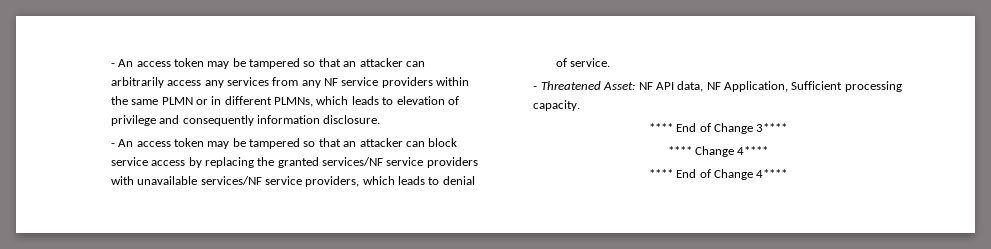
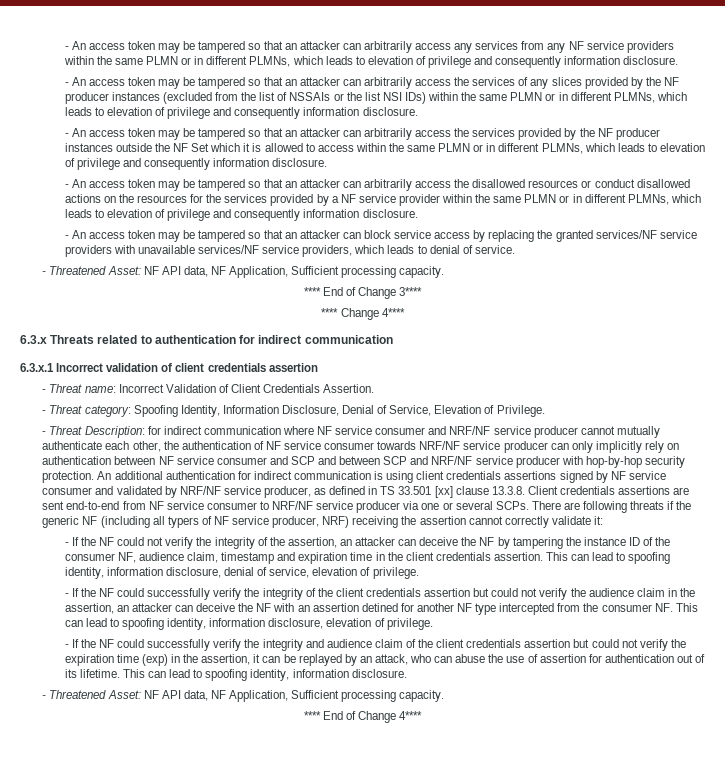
(381, 119) none -> [64,77,679,89] [64,92,687,104] [64,107,418,119] [64,128,660,140] [64,143,705,154] [64,158,328,170] [64,179,690,191] [64,194,701,206] [64,209,418,221] // - An access token may be tampered so that an attacker can arbitrarily access the services of any slices provided by the NF producer instances (excluded from the list of NSSAIs or the list NSI IDs) within the same PLMN or in different PLMNs, which leads to elevation of privilege and consequently information disclosure. // - An access token may be tampered so that an attacker can arbitrarily access the services provided by the NF producer instances outside the NF Set which it is allowed to access within the same PLMN or in different PLMNs, which leads to elevation of privilege and consequently information disclosure. // - An access token may be tampered so that an attacker can arbitrarily access the disallowed resources or conduct disallowed actions on the resources for the services provided by a NF service provider within the same PLMN or in different PLMNs, which leads to elevation of privilege and consequently information disclosure.
(769, 150) none -> [20,335,393,344] [20,363,318,372] [42,384,375,393] [42,405,545,417] [42,426,660,438] [42,441,680,453] [42,456,686,468] [42,471,666,483] [42,486,690,498] [42,501,692,513] [42,516,604,528] [64,537,671,549] [64,552,671,564] [64,567,419,579] [64,588,695,600] [64,603,698,615] [64,618,433,630] [64,639,686,651] [64,654,706,666] [64,669,407,681] [42,690,445,702] // 6.3.x Threats related to authentication for indirect communication // 6.3.x.1 Incorrect validation of client credentials assertion // - Threat name: Incorrect Validation of Client Credentials Assertion. // - Threat category: Spoofing Identity, Information Disclosure, Denial of Service, Elevation of Privilege. // - Threat Description: for indirect communication where NF service consumer and NRF/NF service producer cannot mutually authenticate each other, the authentication of NF service consumer towards NRF/NF service producer can only implicitly rely on authentication between NF service consumer and SCP and between SCP and NRF/NF service producer with hop-by-hop security protection. An additional authentication for indirect communication is using client credentials assertions signed by NF service consumer and validated by NRF/NF service producer, as defined in TS 33.501 [xx] clause 13.3.8. Client credentials assertions are sent end-to-end from NF service consumer to NRF/NF service producer via one or several SCPs. There are following threats if the generic NF (including all typers of NF service producer, NRF) receiving the assertion cannot correctly validate it: // - If the NF could not verify the integrity of the assertion, an attacker can deceive the NF by tampering the instance ID of the consumer NF, audience claim, timestamp and expiration time in the client credentials assertion. This can lead to spoofing identity, information disclosure, denial of service, elevation of privilege. // - If the NF could successfully verify the integrity of the client credentials assertion but could not verify the audience claim in the assertion, an attacker can deceive the NF with an assertion detined for another NF type intercepted from the consumer NF. This can lead to spoofing identity, information disclosure, elevation of privilege. // - If the NF could successfully verify the integrity and audience claim of the client credentials assertion but could not verify the expiration time (exp) in the assertion, it can be replayed by an attack, who can abuse the use of assertion for authentication out of its lifetime. This can lead to spoofing identity, information disclosure. // - Threatened Asset: NF API data, NF Application, Sufficient processing capacity.

